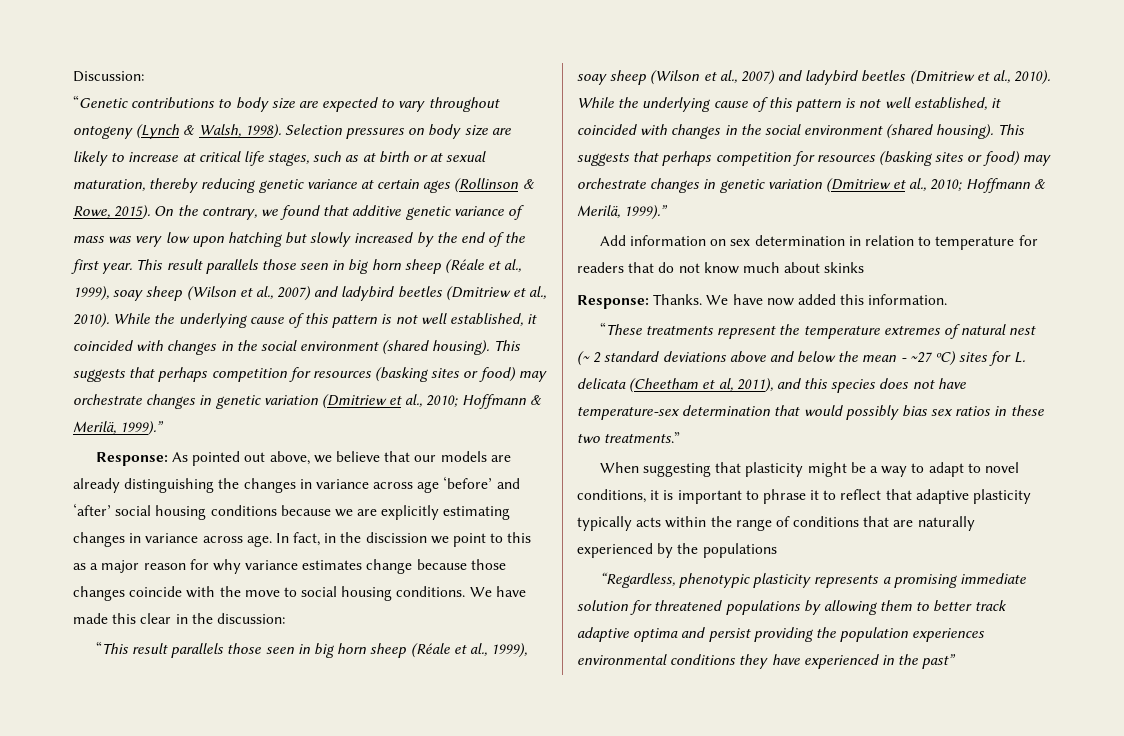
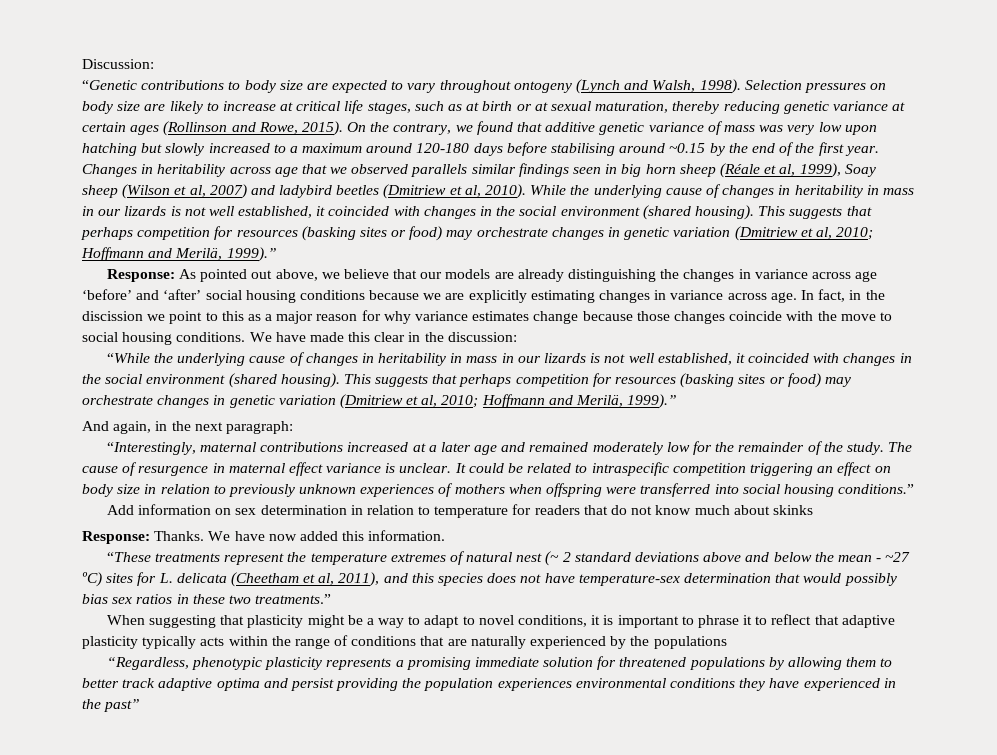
[183,125,195,135] & -> [624,80,649,90] and
[522,179,534,189] & -> [231,122,256,132] and
(414, 237) none -> [273,142,706,156] to a maximum around 120-180 days before stabilising around ~0.15
[136,259,522,274] [73,286,547,301] [73,313,378,328] This result parallels those seen in big horn sheep (Réale et al., 1999), soay sheep (Wilson et al., 2007) and ladybird beetles (Dmitriew et al., 2010). While the underlying cause of this pattern -> [82,163,876,178] [82,184,914,199] [82,206,167,216] Changes in heritability across age that we observed parallels similar findings seen in big horn sheep (Réale et al, 1999), Soay sheep (Wilson et al, 2007) and ladybird beetles (Dmitriew et al, 2010). While the underlying cause of changes in heritability in mass in our lizards
[405,394,541,409] al., 2010; Hoffmann & -> [815,227,874,240] [81,247,173,261] al, 2010; Hoffmann and
[95,641,528,658] [577,70,1051,85] [577,97,842,112] “This result parallels those seen in big horn sheep (Réale et al., 1999), soay sheep (Wilson et al., 2007) and ladybird beetles (Dmitriew et al., 2010). While the underlying cause of this pattern -> [106,352,586,366] “While the underlying cause of changes in heritability in mass in our lizards
[909,178,1045,193] [577,205,669,220] al., 2010; Hoffmann & Merilä, 1999).” -> [421,394,678,409] [82,421,293,434] [106,441,913,455] [82,462,891,476] [82,483,915,497] al, 2010; Hoffmann and Merilä, 1999).” // And again, in the next paragraph: // “Interestingly, maternal contributions increased at a later age and remained moderately low for the remainder of the study. The cause of resurgence in maternal effect variance is unclear. It could be related to intraspecific competition triggering an effect on body size in relation to previously unknown experiences of mothers when offspring were transferred into social housing conditions.”

